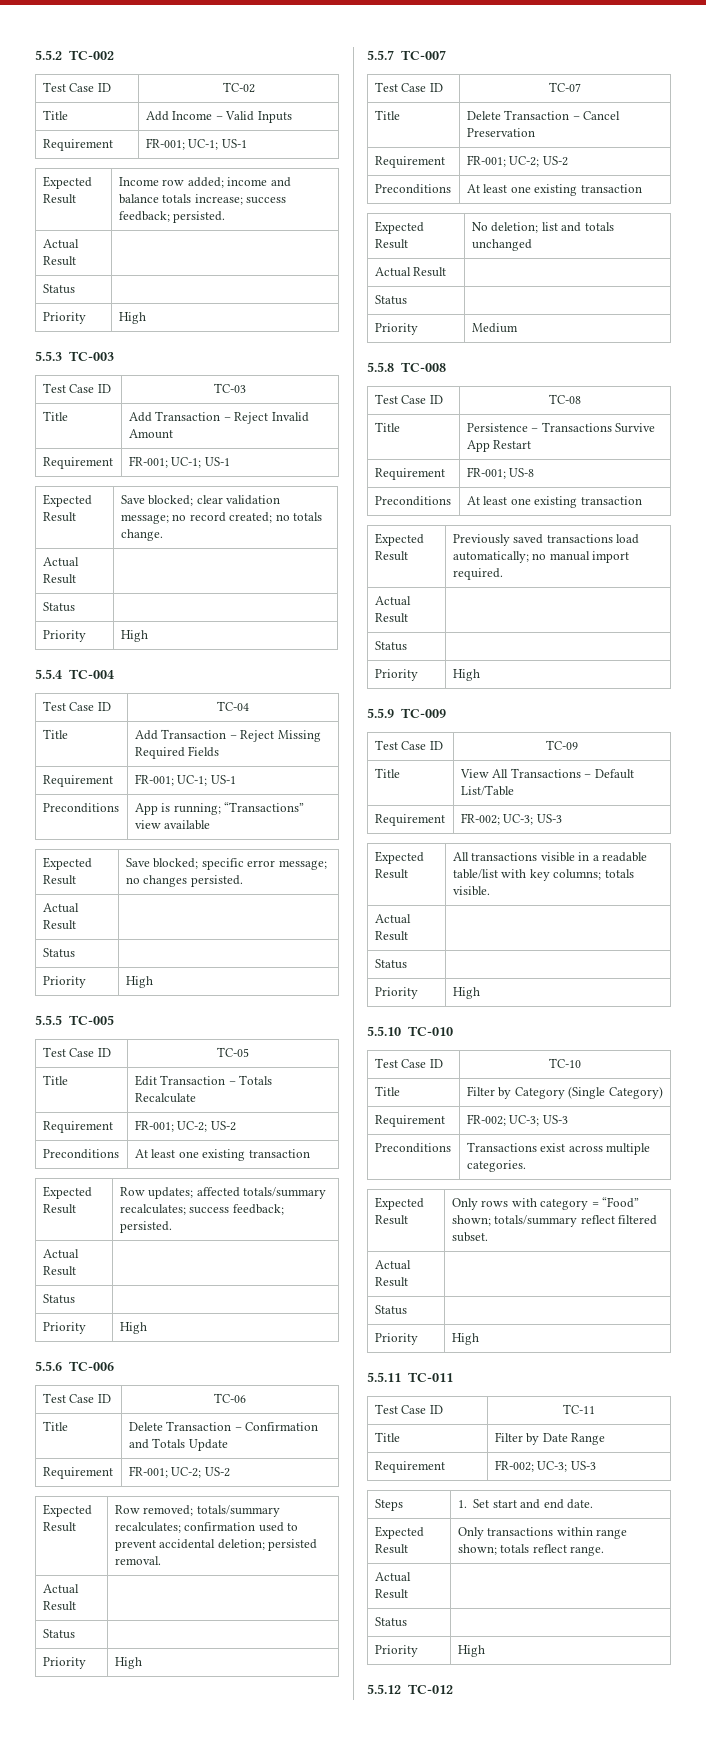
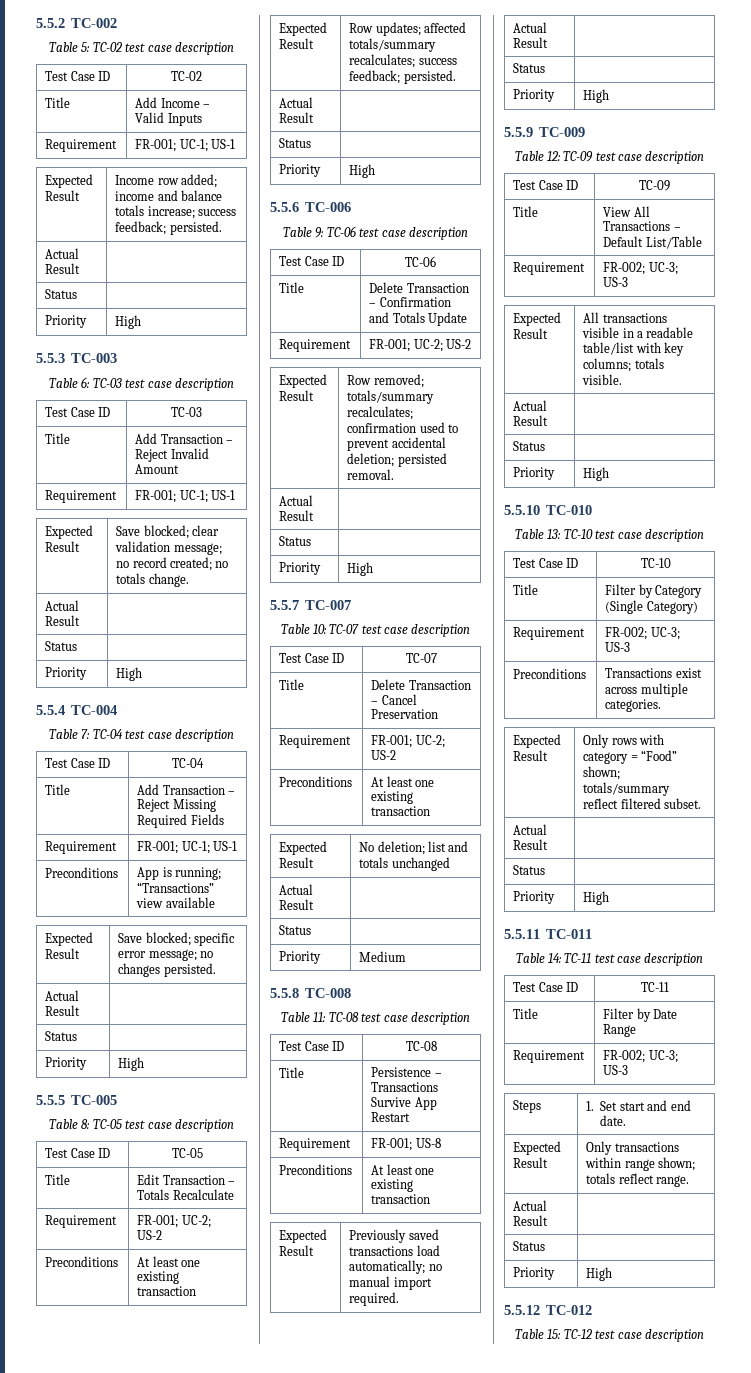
(114, 55) none -> [49,42,234,55] // Table 5: TC-02 test case description
(114, 356) none -> [49,377,234,391] // Table 6: TC-03 test case description
(114, 674) none -> [49,729,234,742] // Table 7: TC-04 test case description
(114, 1020) none -> [49,1119,234,1132] // Table 8: TC-05 test case description
(114, 1366) none -> [283,226,468,240] // Table 9: TC-06 test case description
(446, 55) none -> [280,624,471,637] // Table 10: TC-07 test case description
(446, 367) none -> [281,1012,470,1025] // Table 11: TC-08 test case description
(446, 713) none -> [514,151,705,164] // Table 12: TC-09 test case description
(453, 1031) none -> [515,529,704,542] // Table 13: TC-10 test case description
(453, 1377) none -> [515,953,704,966] // Table 14: TC-11 test case description
(453, 1689) none -> [515,1329,704,1342] // Table 15: TC-12 test case description

